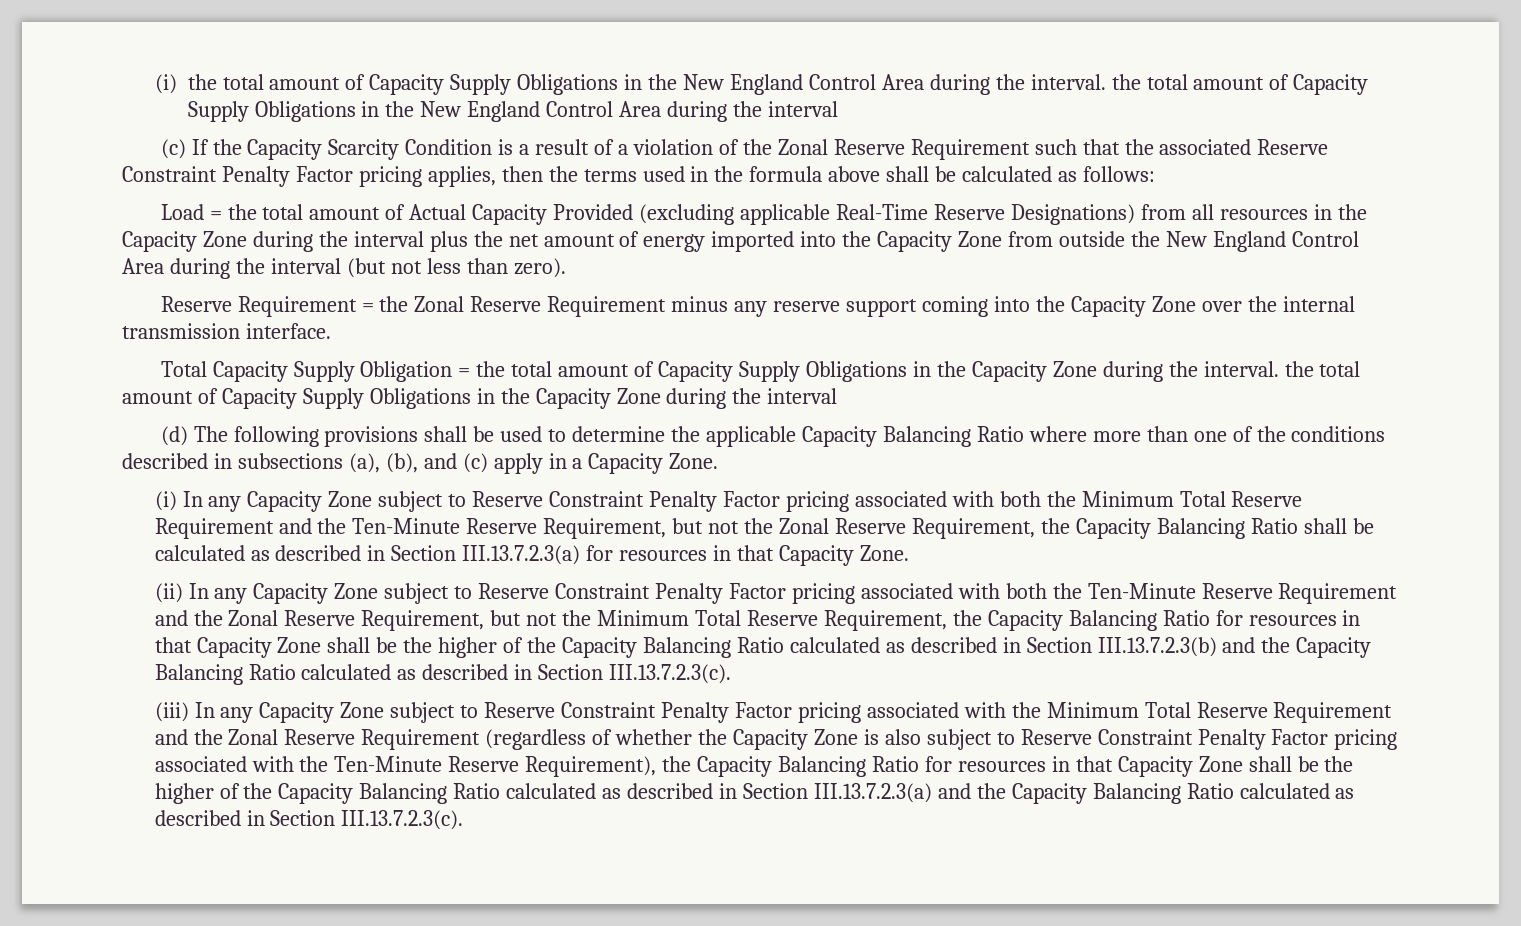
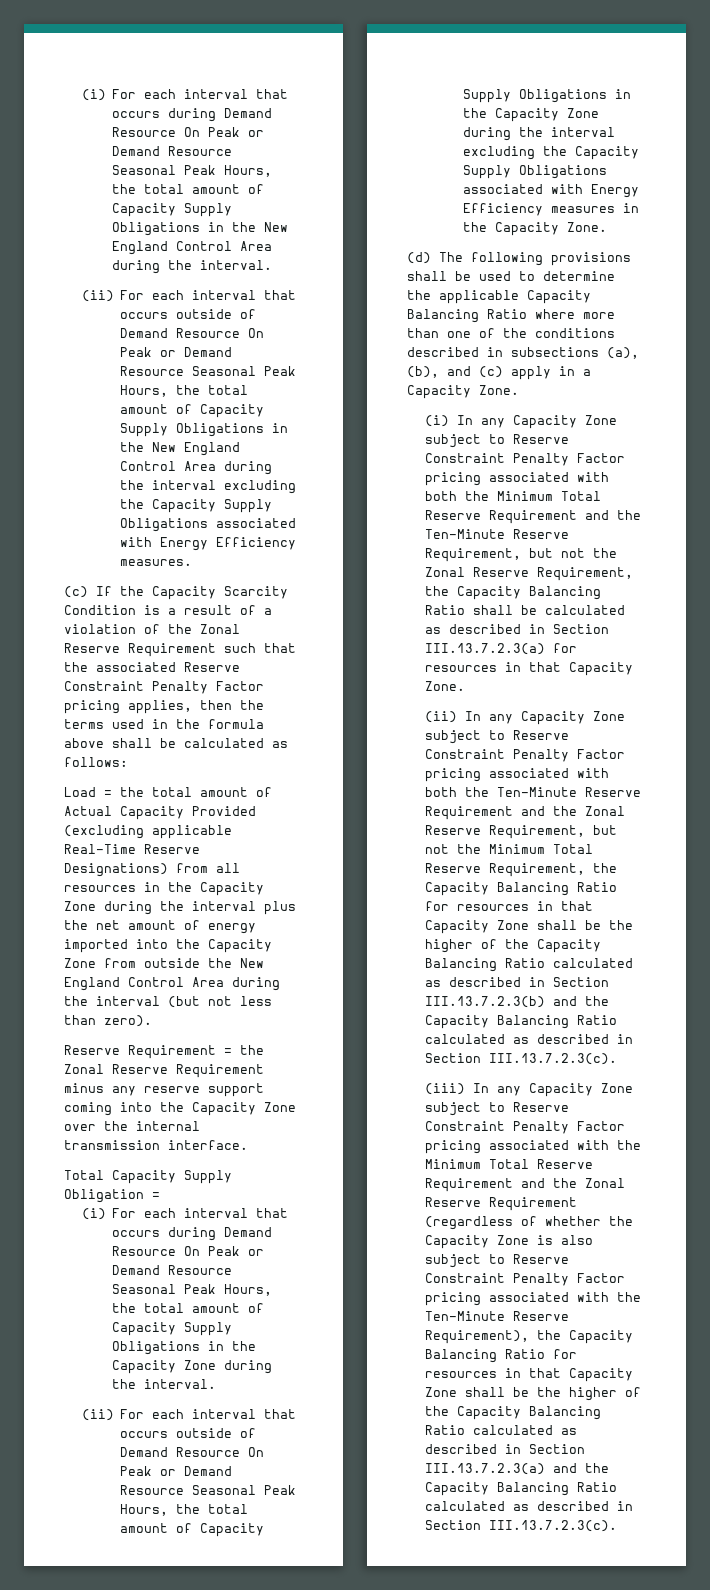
[154,74,177,94] (i) -> [81,89,288,101] [111,108,272,122] [111,127,264,137] [111,146,232,156] [111,165,272,177] (i) For each interval that occurs during Demand Resource On Peak or Demand Resource Seasonal Peak Hours,
(1106, 82) none -> [81,290,296,302] [119,309,256,319] [119,328,264,338] [119,347,232,357] [119,366,296,376] [119,385,168,397] // (ii) For each interval that occurs outside of Demand Resource On Peak or Demand Resource Seasonal Peak Hours,
(838, 109) none -> [223,480,296,494] [119,499,272,513] [119,518,296,532] [119,537,296,551] [119,559,192,566] excluding the Capacity Supply Obligations associated with Energy Efficiency measures.
(471, 372) none -> [81,1208,288,1220] [111,1227,272,1241] [111,1246,264,1256] [111,1265,232,1275] [111,1284,272,1296] // (i) For each interval that occurs during Demand Resource On Peak or Demand Resource Seasonal Peak Hours,
(1279, 369) none -> [81,1409,296,1421] [119,1428,256,1438] [119,1447,264,1457] [119,1466,232,1476] [119,1485,296,1495] [119,1504,168,1516] // (ii) For each interval that occurs outside of Demand Resource On Peak or Demand Resource Seasonal Peak Hours,
(838, 396) none -> [462,146,639,160] [462,165,607,179] [462,184,639,198] [462,203,639,216] [462,222,607,236] excluding the Capacity Supply Obligations associated with Energy Efficiency measures in the Capacity Zone.

